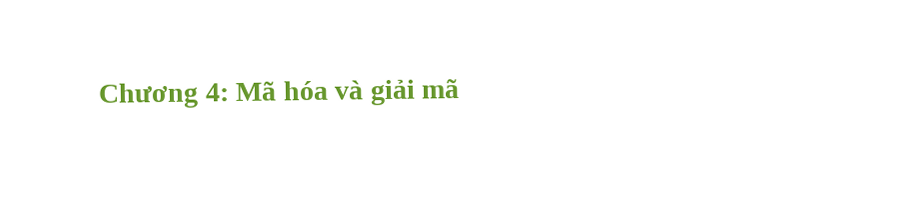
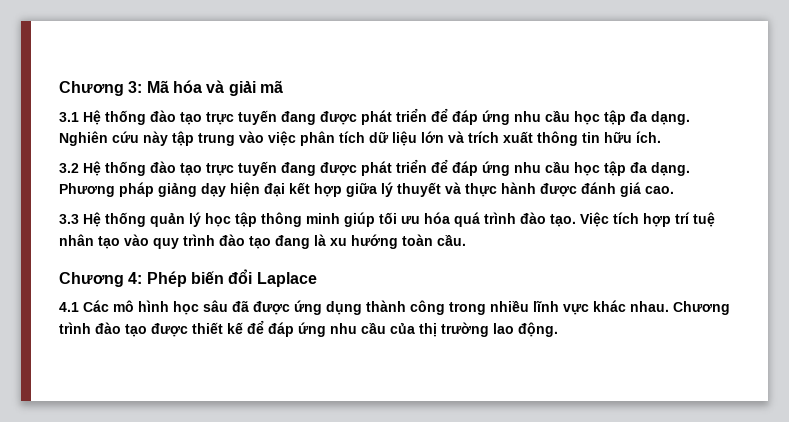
[98,82,229,109] Chương 4: -> [59,81,143,96] Chương 3:
(460, 89) none -> [59,108,690,125] [59,131,661,146] [59,159,690,176] [59,182,674,197] [59,212,715,227] [59,234,466,249] [59,269,317,287] [59,300,730,315] [59,320,558,337] // 3.1 Hệ thống đào tạo trực tuyến đang được phát triển để đáp ứng nhu cầu học tập đa dạng. Nghiên cứu này tập trung vào việc phân tích dữ liệu lớn và trích xuất thông tin hữu ích. // 3.2 Hệ thống đào tạo trực tuyến đang được phát triển để đáp ứng nhu cầu học tập đa dạng. Phương pháp giảng dạy hiện đại kết hợp giữa lý thuyết và thực hành được đánh giá cao. // 3.3 Hệ thống quản lý học tập thông minh giúp tối ưu hóa quá trình đào tạo. Việc tích hợp trí tuệ nhân tạo vào quy trình đào tạo đang là xu hướng toàn cầu. // Chương 4: Phép biến đổi Laplace // 4.1 Các mô hình học sâu đã được ứng dụng thành công trong nhiều lĩnh vực khác nhau. Chương trình đào tạo được thiết kế để đáp ứng nhu cầu của thị trường lao động.

